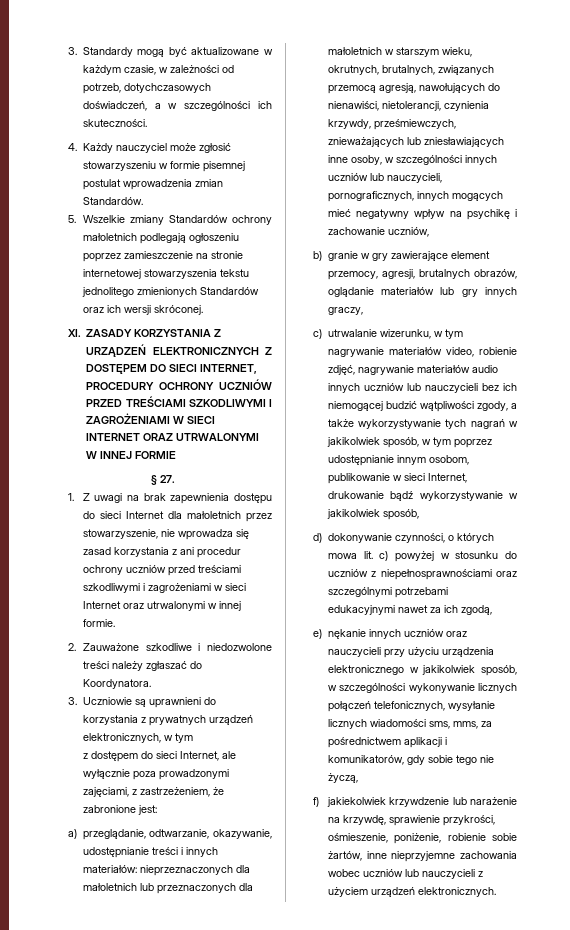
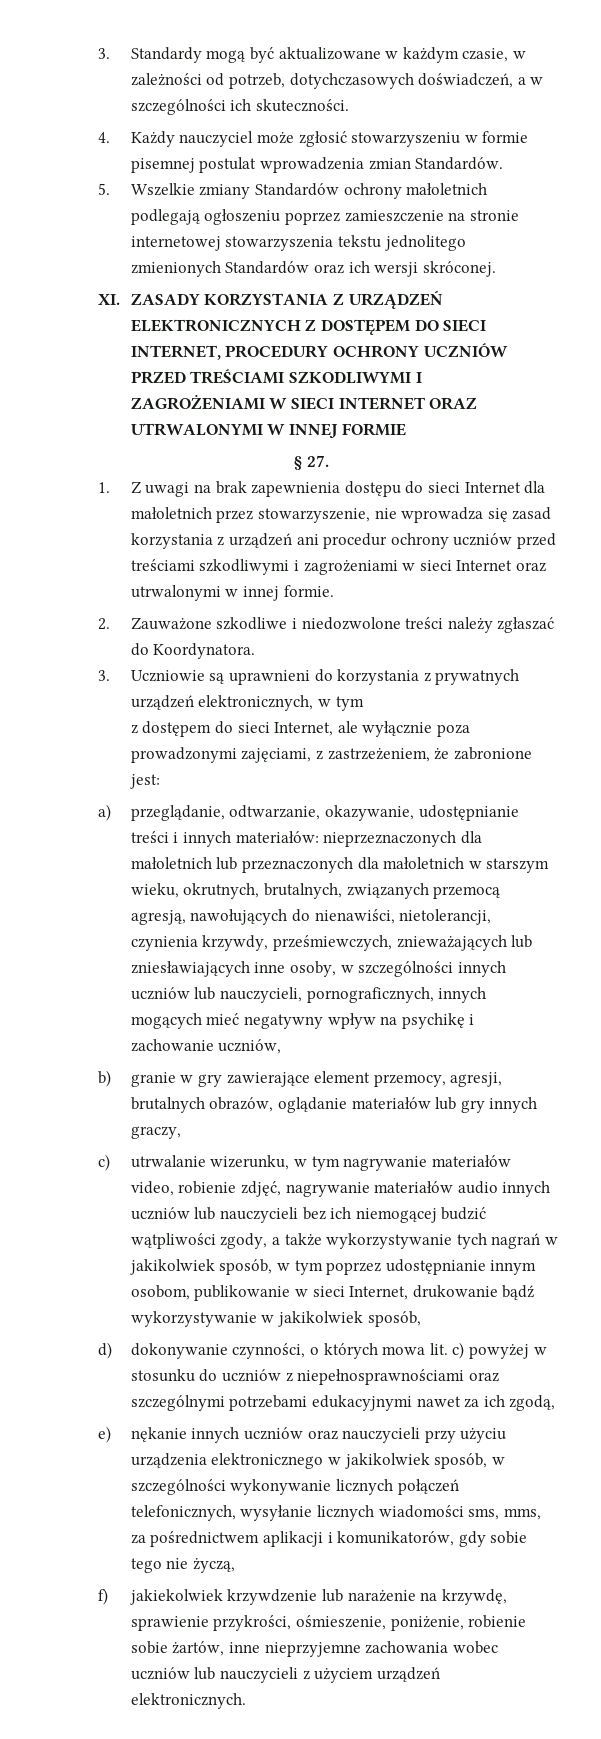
(177, 552) none -> [229,533,293,548] urządzeń

